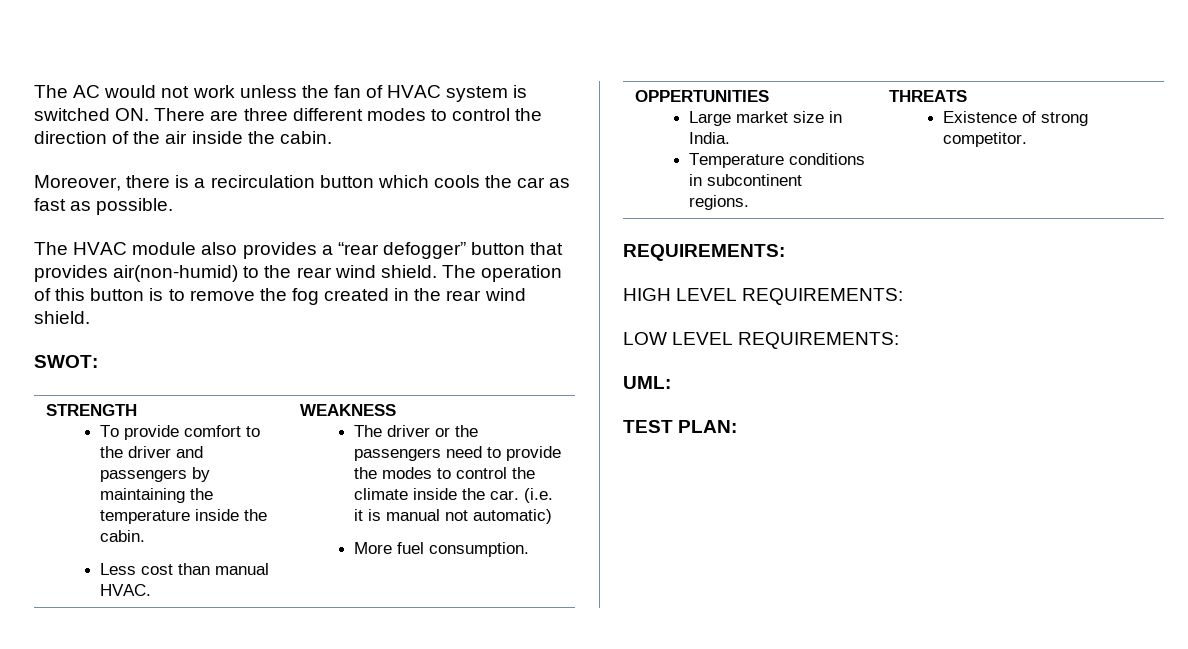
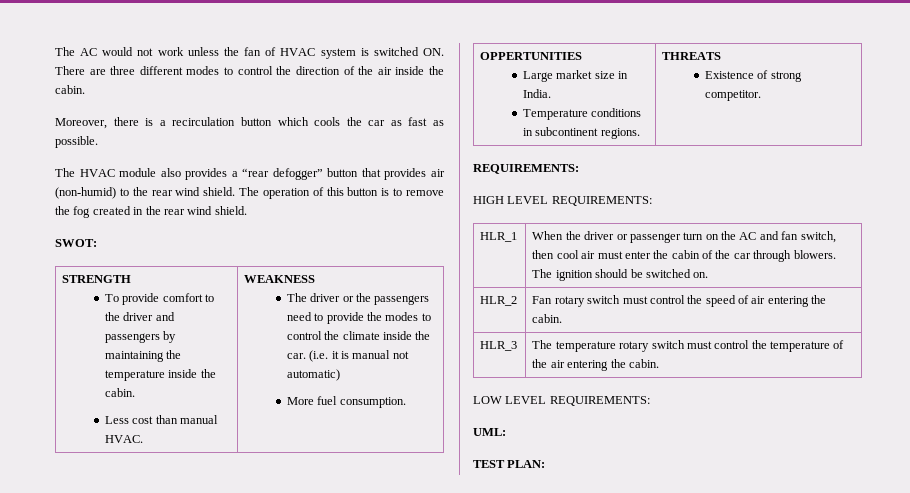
[113,265,239,282] air(non-humid) -> [431,169,445,177] [55,187,116,199] air (non-humid)
(904, 296) none -> [480,232,518,242] [532,231,836,243] [532,250,836,262] [532,269,709,281] [480,296,518,306] [532,295,827,307] [532,314,563,323] [480,341,518,351] [532,340,845,352] [532,359,659,371] // HLR_1 | When the driver or passenger turn on the AC and fan switch, then cool air must enter the cabin of the car through blowers. The ignition should be switched on. // HLR_2 | Fan rotary switch must control the speed of air entering the cabin. // HLR_3 | The temperature rotary switch must control the temperature of the air entering the cabin.

